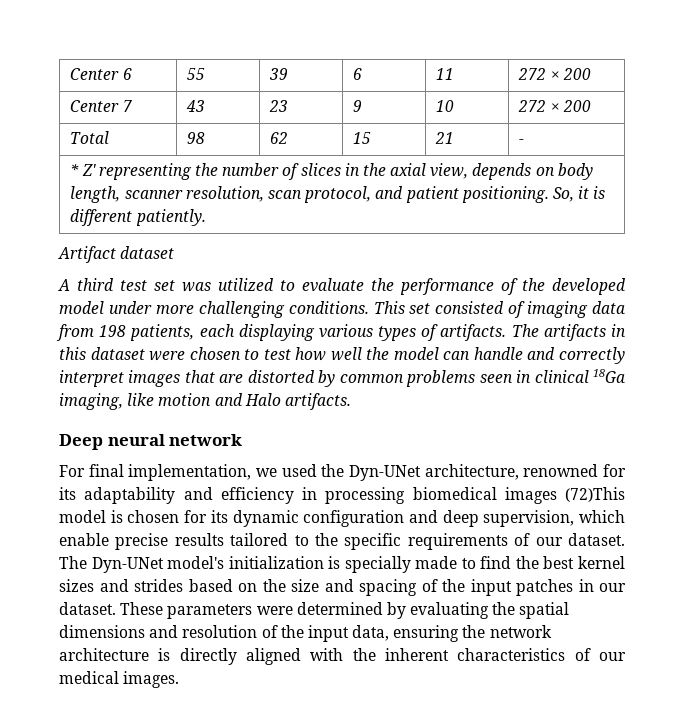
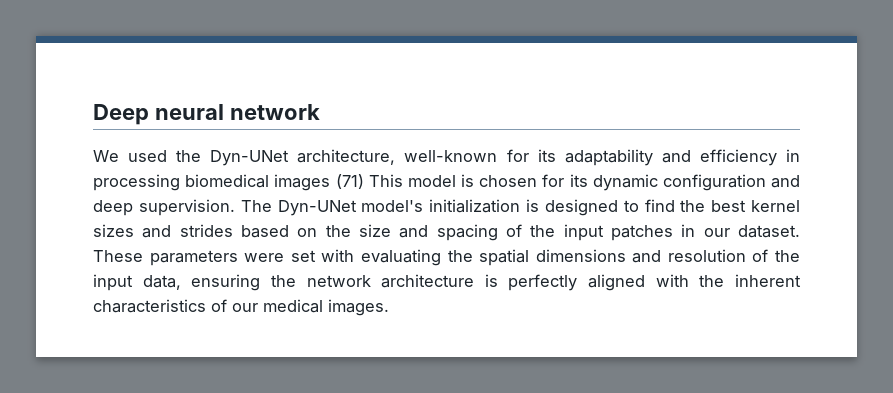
[70,68,132,80] [187,68,206,80] [269,68,289,80] [353,68,363,80] [436,68,455,80] [518,68,591,80] [70,100,132,112] [186,100,206,112] [269,100,289,112] [353,100,363,112] [436,100,455,112] [518,100,591,112] [70,131,110,144] [187,132,206,144] [270,132,289,144] [353,132,372,144] [435,132,455,144] [519,139,525,144] [70,163,593,180] [70,186,606,203] [70,209,206,226] [58,246,175,263] [58,278,626,295] [59,301,625,318] [56,324,626,341] [59,347,626,364] [59,369,625,387] [59,393,351,410] Center 6 | 55 | 39 | 6 | 11 | 272 × 200 // Center 7 | 43 | 23 | 9 | 10 | 272 × 200 // Total | 98 | 62 | 15 | 21 | - // * Z' representing the number of slices in the axial view, depends on body length, scanner resolution, scan protocol, and patient positioning. So, it is different patiently. // Artifact dataset // A third test set was utilized to evaluate the performance of the developed model under more challenging conditions. This set consisted of imaging data from 198 patients, each displaying various types of artifacts. The artifacts in this dataset were chosen to test how well the model can handle and correctly interpret images that are distorted by common problems seen in clinical 18Ga imaging, like motion and Halo artifacts. // -> (93, 114) none
[59,464,277,481] For final implementation, we -> [93,150,119,162] We
[523,464,599,477] renowned -> [404,150,498,162] well-known
[565,487,625,502] (72)This -> [335,174,403,189] (71) This
[483,510,625,527] [59,533,625,550] supervision, which enable precise results tailored to the specific requirements of our dataset. -> [138,199,235,216] supervision.
[344,556,458,573] specially made -> [544,199,618,216] designed
[296,602,406,619] determined by -> [290,249,355,262] set with
[179,648,237,665] directly -> [508,274,578,291] perfectly

